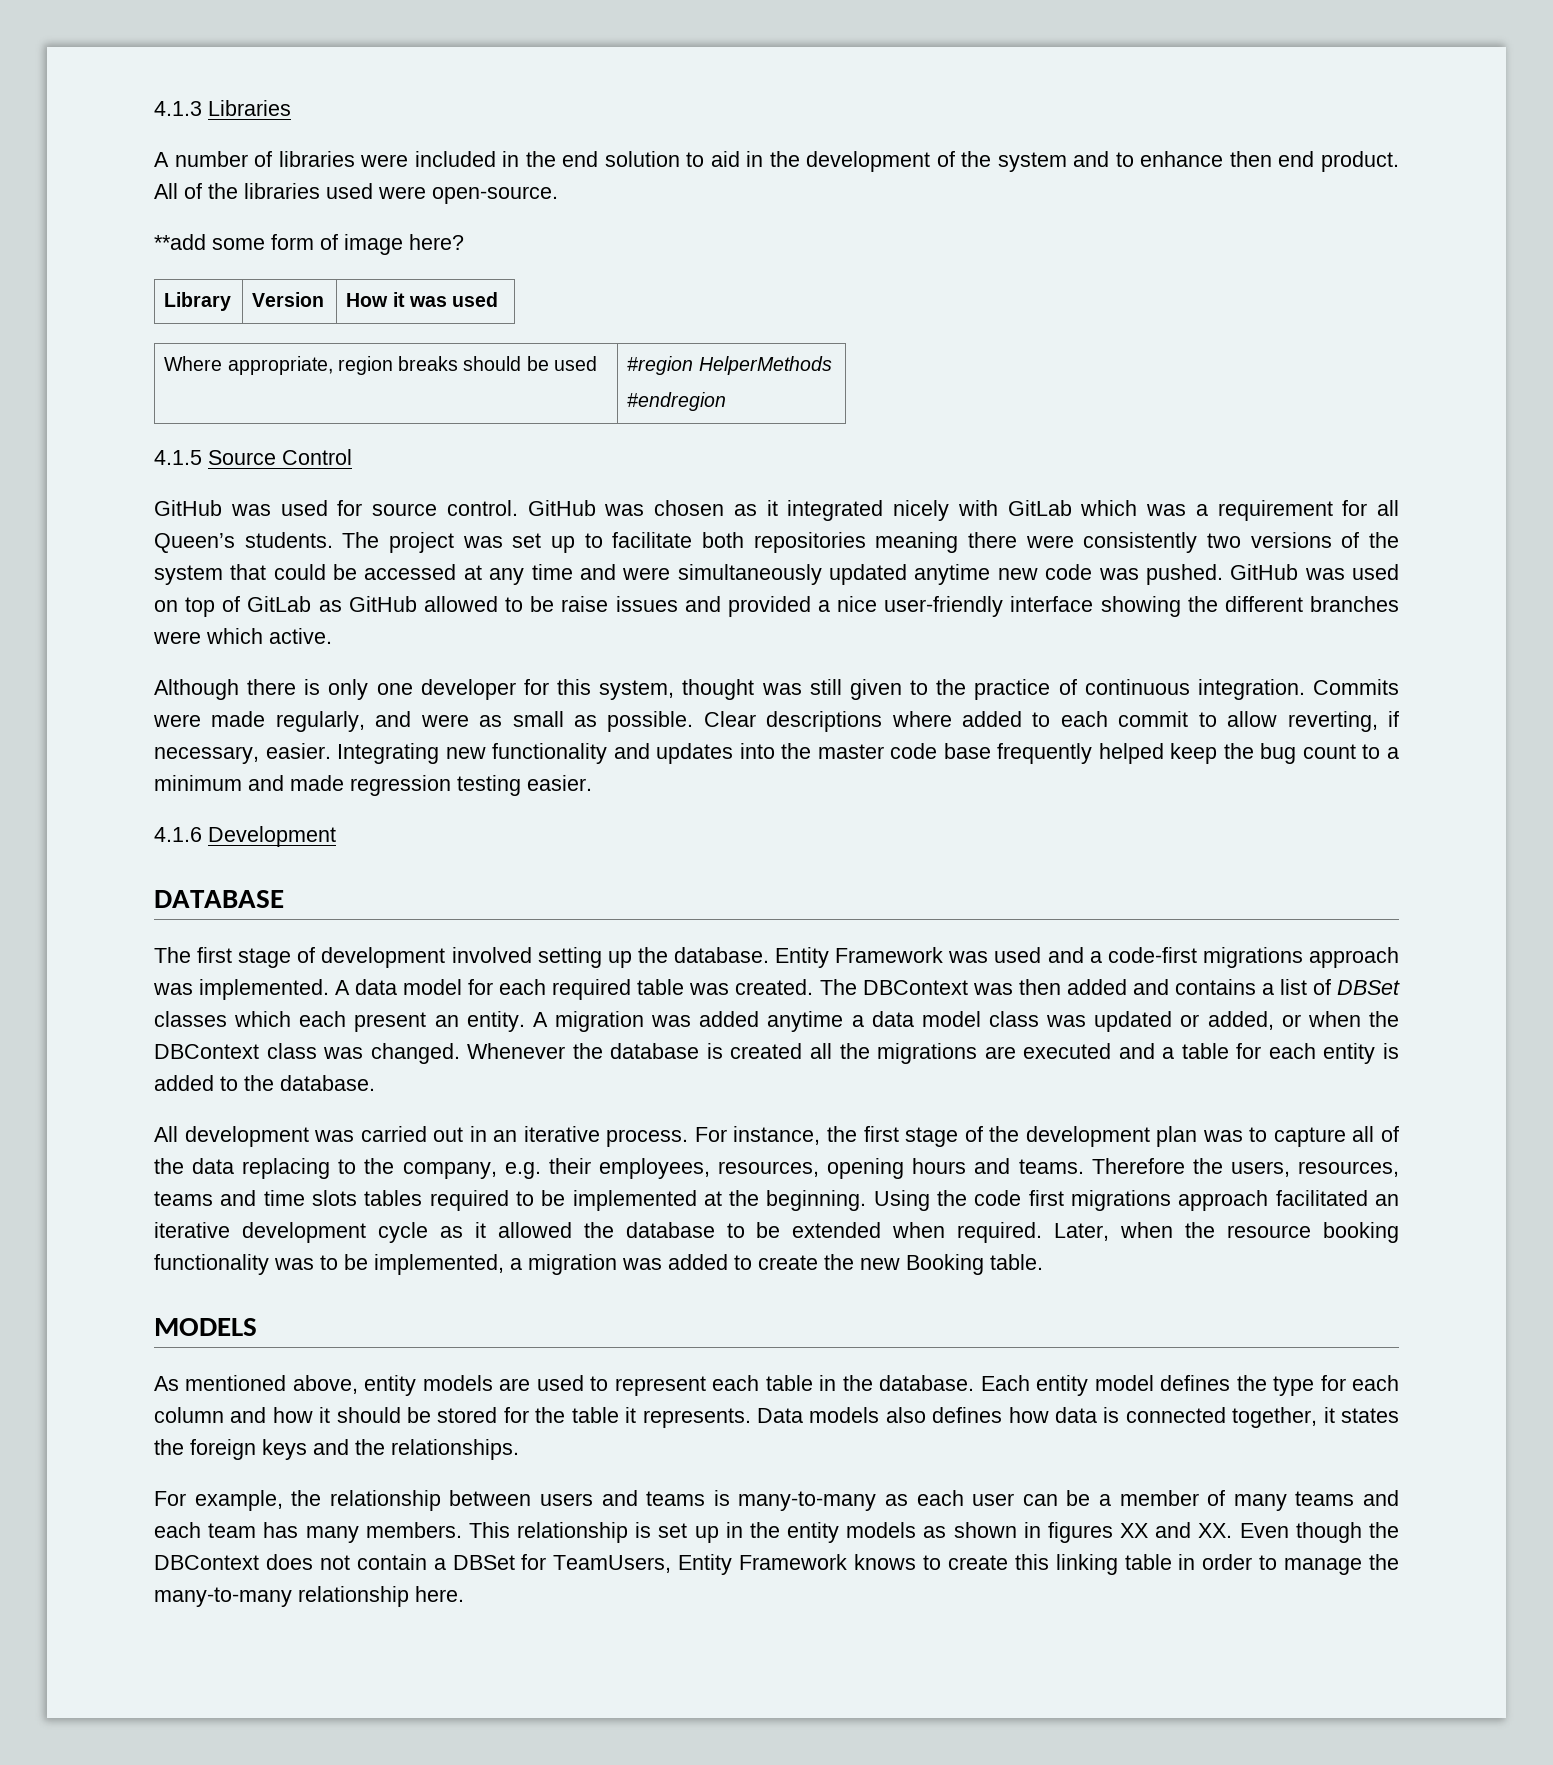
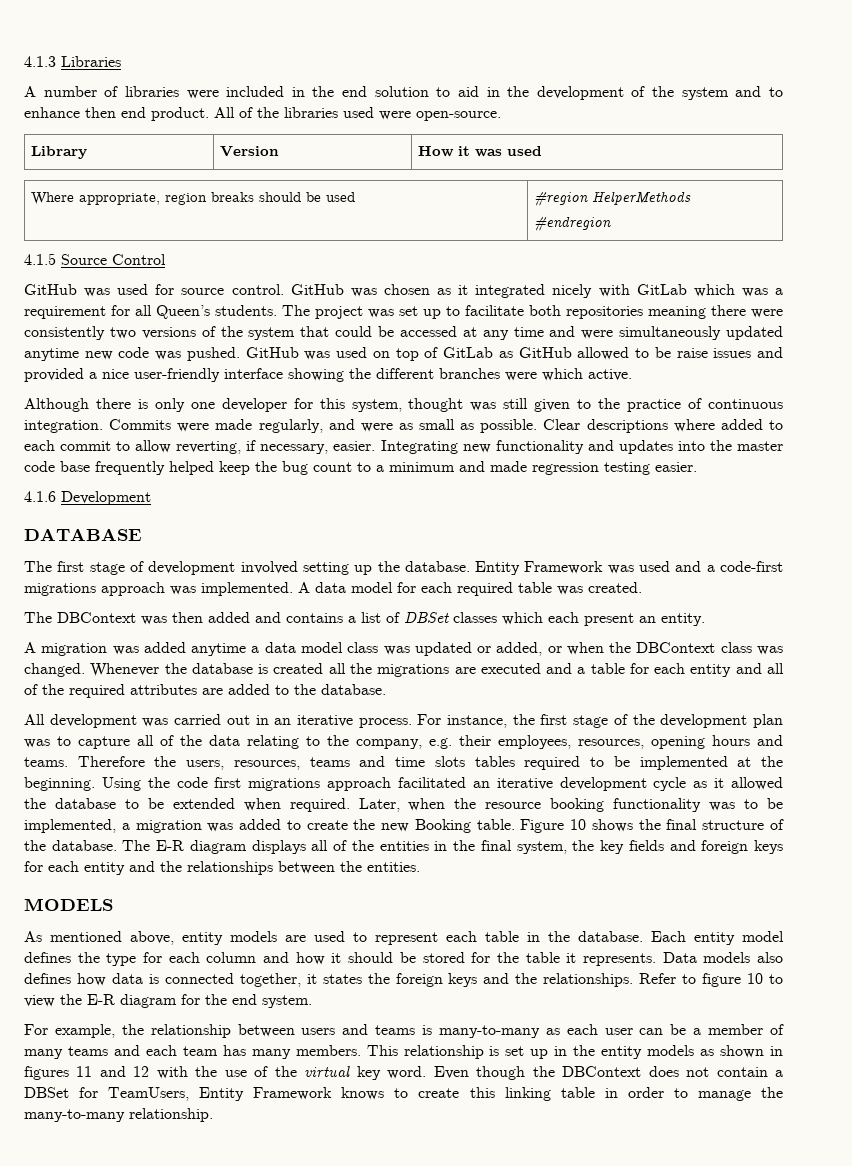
[154,234,464,255] // **add some form of image here? -> (501, 116) none
(814, 987) none -> (642, 587) //
(525, 1021) none -> (705, 619) //
[1382,1043,1399,1059] is -> [735,663,785,674] [24,684,223,698] and all of the required attributes are
[242,1158,331,1179] replacing -> [247,735,299,749] relating
(1043, 1262) none -> [520,819,784,833] [24,840,783,854] [24,861,420,875] Figure 10 shows the final structure of the database. The E-R diagram displays all of the entities in the final system, the key fields and foreign keys for each entity and the relationships between the entities.
(519, 1449) none -> [639,973,784,987] [24,994,312,1008] Refer to figure 10 to view the E-R diagram for the end system.
[1120,1522,1233,1538] XX and XX. -> [76,1066,427,1080] 11 and 12 with the use of the virtual key word.
[298,1586,464,1607] relationship here. -> [129,1108,213,1122] relationship.

